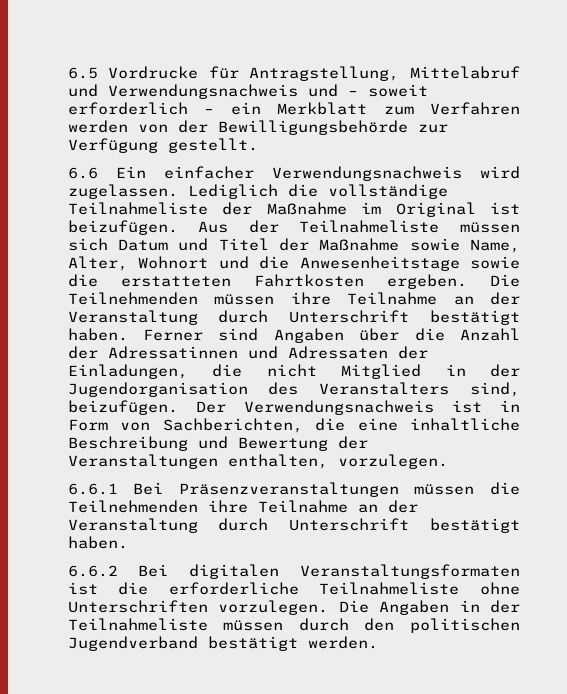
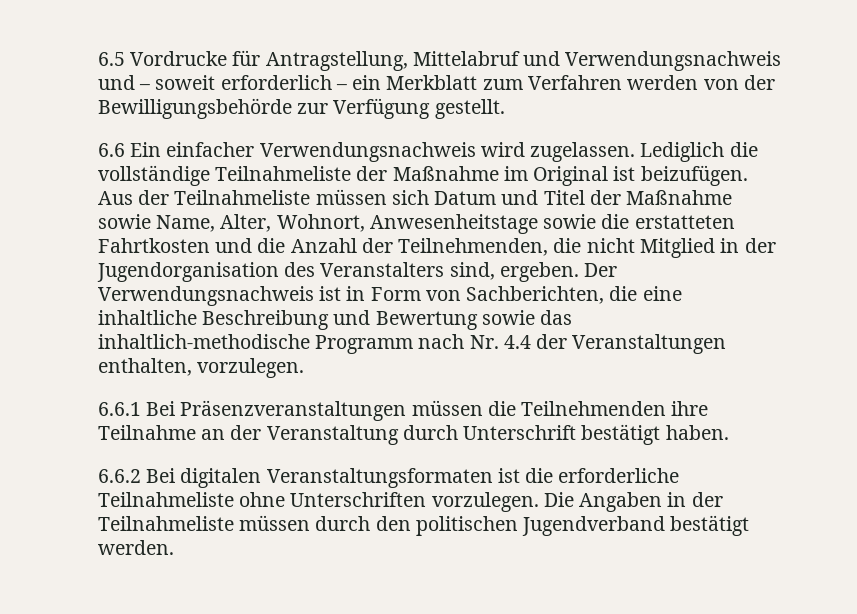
[138,256,290,269] Wohnort und die -> [276,214,365,232] Wohnort,
[386,274,520,289] [67,292,520,305] [67,310,520,325] [67,328,520,343] [67,346,428,359] [67,364,188,379] ergeben. Die Teilnehmenden müssen ihre Teilnahme an der Veranstaltung durch Unterschrift bestätigt haben. Ferner sind Angaben über die Anzahl der Adressatinnen und Adressaten der Einladungen, -> [215,238,549,256] und die Anzahl der Teilnehmenden,
[67,400,178,415] beizufügen. -> [499,262,579,282] ergeben.
(328, 444) none -> [481,310,573,325] [97,334,531,354] sowie das inhaltlich-methodische Programm nach Nr. 4.4

